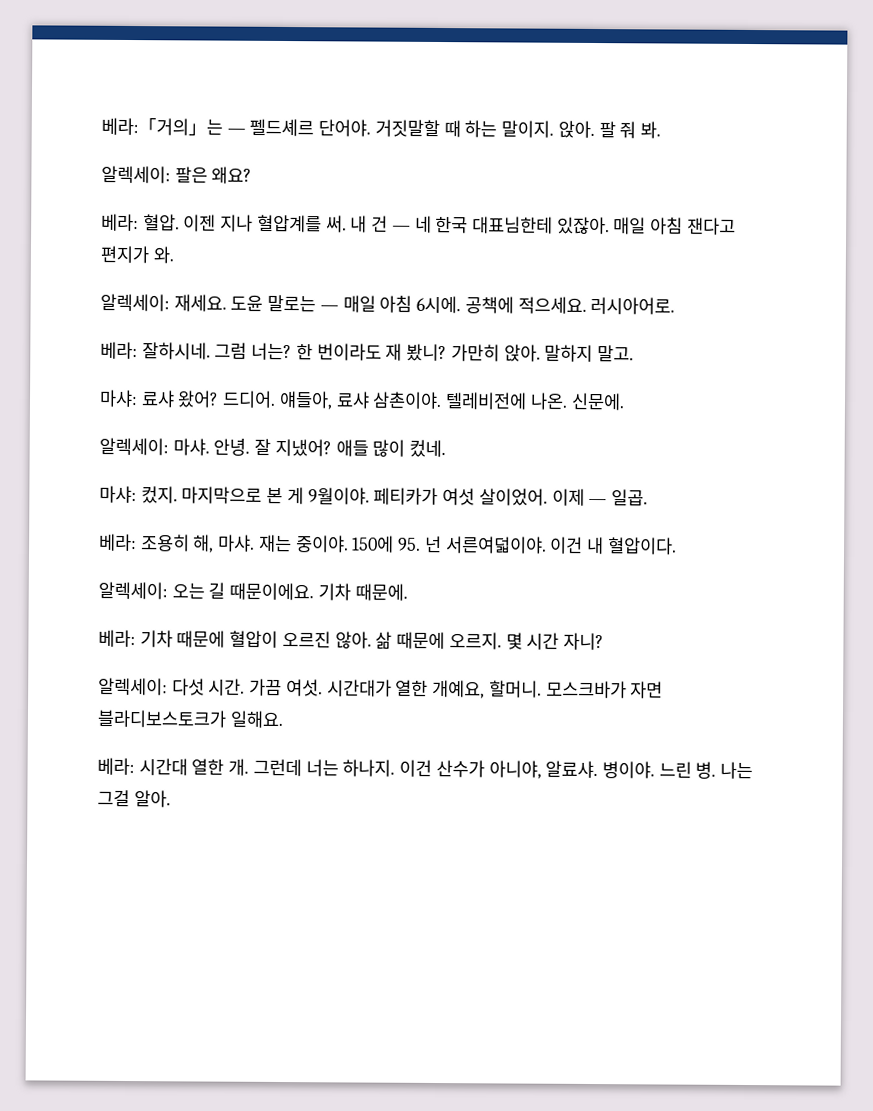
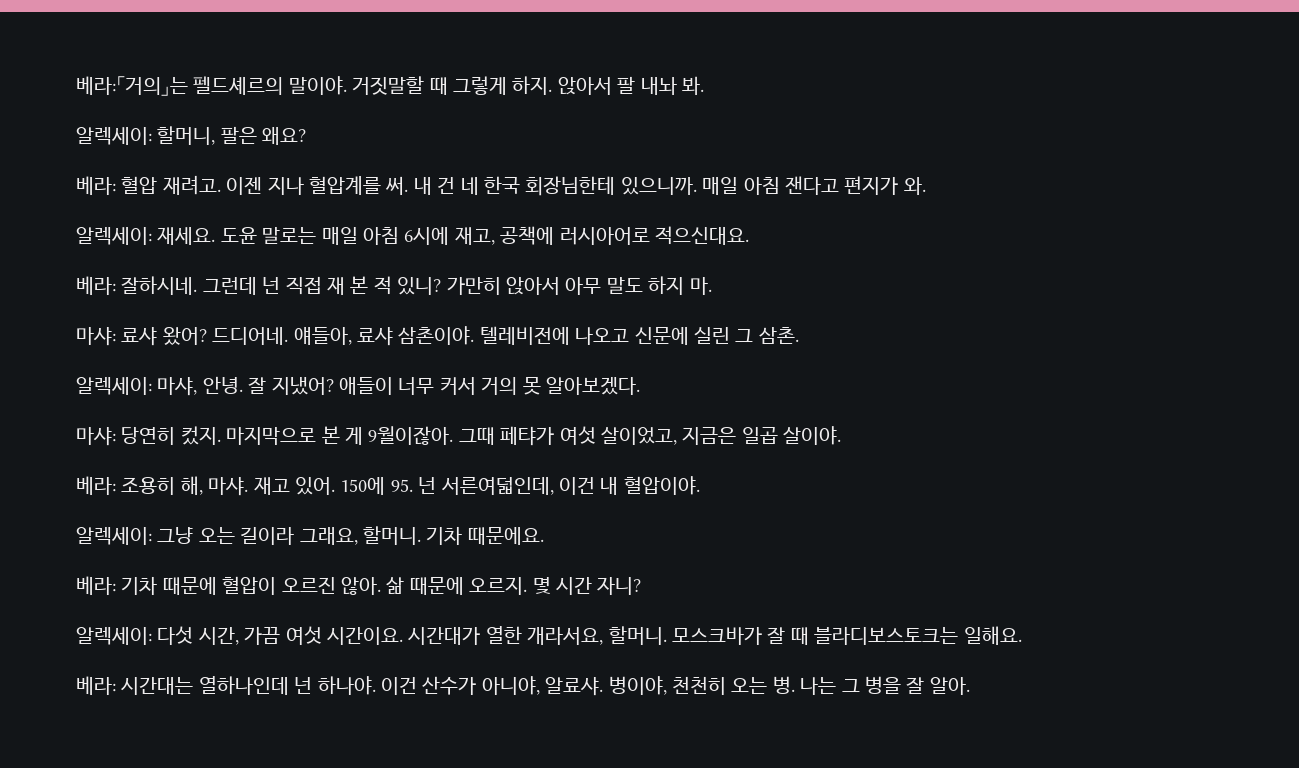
[226,118,637,139] — 펠드셰르 단어야. 거짓말할 때 하는 말이지. 앉아. 팔 줘 -> [193,76,677,95] 펠드셰르의 말이야. 거짓말할 때 그렇게 하지. 앉아서 팔 내놔
(171, 174) none -> [157,126,216,145] 할머니,
[142,214,180,232] 혈압. -> [121,175,221,195] 혈압 재려고.
[391,225,411,231] — -> (456, 185) none
[471,216,610,235] 대표님한테 있잖아. -> [525,176,697,196] 회장님한테 있으니까.
[319,295,676,315] [100,341,634,363] — 매일 아침 6시에. 공책에 적으세요. 러시아어로. // 베라: 잘하시네. 그럼 너는? 한 번이라도 재 봤니? 가만히 앉아. 말하지 말고. -> [321,226,749,245] [76,276,712,295] 매일 아침 6시에 재고, 공책에 러시아어로 적으신대요. // 베라: 잘하시네. 그런데 넌 직접 재 본 적 있니? 가만히 앉아서 아무 말도 하지 마.
[222,390,277,408] 드디어. -> [212,327,289,345] 드디어네.
[529,392,625,411] [99,437,210,456] 나온. 신문에. // 알렉세이: 마샤. -> [575,327,799,345] [76,377,198,396] 나오고 신문에 실린 그 삼촌. // 알렉세이: 마샤,
[335,439,447,458] [99,485,137,504] 애들 많이 컸네. // 마샤: -> [339,377,640,395] [76,427,176,446] 애들이 너무 커서 거의 못 알아보겠다. // 마샤: 당연히
[307,487,648,507] 9월이야. 페티카가 여섯 살이었어. 이제 — 일곱. -> [368,426,842,446] 9월이잖아. 그때 페탸가 여섯 살이었고, 지금은 일곱 살이야.
[258,534,349,553] 재는 중이야. -> [253,477,335,495] 재고 있어.
[445,536,547,554] 서른여덟이야. -> [440,477,554,495] 서른여덟인데,
[607,537,677,555] [98,581,408,601] 혈압이다. // 알렉세이: 오는 길 때문이에요. 기차 때문에. -> [623,476,700,495] [76,526,544,545] 혈압이야. // 알렉세이: 그냥 오는 길이라 그래요, 할머니. 기차 때문에요.
[208,678,323,697] 시간. 가끔 여섯. -> [198,626,403,645] 시간, 가끔 여섯 시간이요.
[432,679,486,699] 개예요, -> [527,627,604,645] 개라서요,
[630,681,664,699] [97,709,226,728] 자면 블라디보스토크가 -> [767,627,959,645] 잘 때 블라디보스토크는
[138,758,754,780] [97,789,130,808] 시간대 열한 개. 그런데 너는 하나지. 이건 산수가 아니야, 알료샤. 병이야. 느린 병. 나는 그걸 -> [121,676,925,696] 시간대는 열하나인데 넌 하나야. 이건 산수가 아니야, 알료샤. 병이야, 천천히 오는 병. 나는 그 병을 잘

